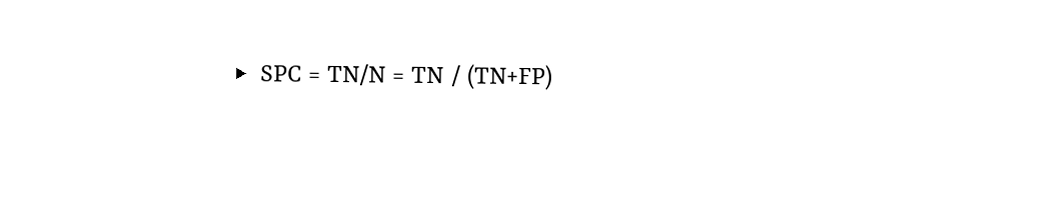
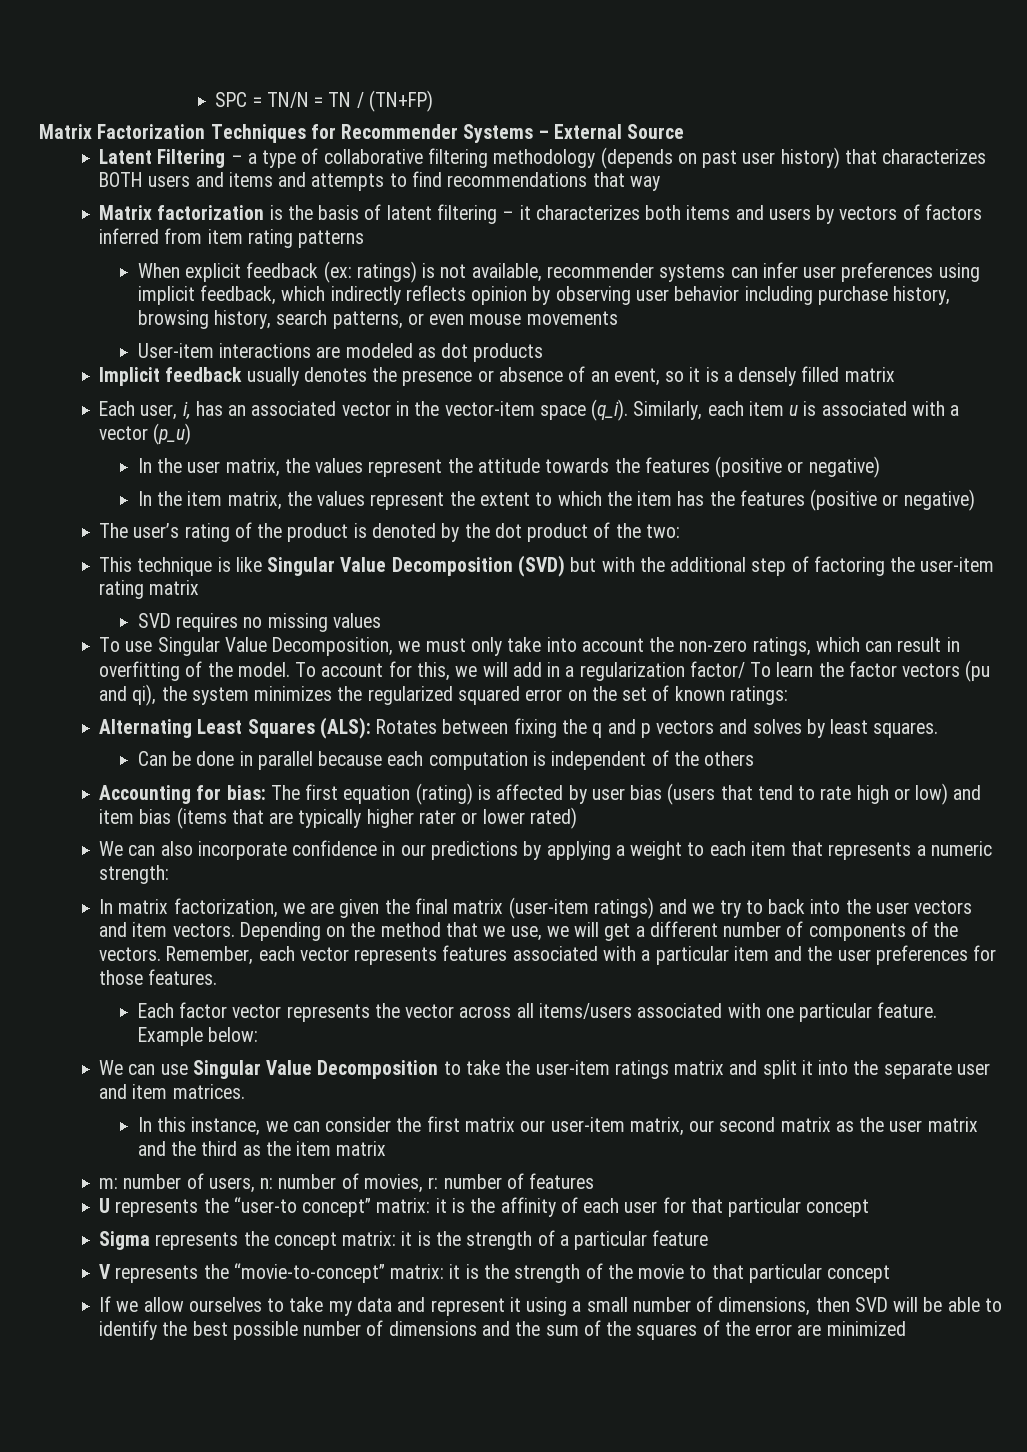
(553, 77) none -> [39,124,685,143] [99,147,987,169] [99,171,660,191] [99,204,982,224] [99,228,365,248] [137,261,980,283] [137,285,951,305] [137,310,618,329] [137,343,544,362] [99,366,895,386] [99,399,960,421] [99,423,192,445] [137,456,880,478] [137,489,975,511] [99,522,680,542] [99,555,995,577] [99,580,200,599] [137,613,381,632] [99,637,960,656] [99,660,991,682] [99,684,788,706] [99,717,939,739] [137,750,755,770] [99,783,982,805] [99,807,577,829] [99,840,992,860] [99,865,170,884] [99,897,973,919] [99,921,959,941] [99,945,997,965] [99,969,218,985] [137,1002,938,1022] [137,1027,259,1046] [99,1060,990,1079] [99,1084,245,1099] [137,1116,978,1136] [137,1141,387,1156] [99,1173,595,1193] [99,1197,870,1217] [99,1230,709,1250] [99,1263,891,1283] [99,1296,1002,1316] [99,1320,906,1340] // Matrix Factorization Techniques for Recommender Systems – External Source // Latent Filtering – a type of collaborative filtering methodology (depends on past user history) that characterizes BOTH users and items and attempts to find recommendations that way // Matrix factorization is the basis of latent filtering – it characterizes both items and users by vectors of factors inferred from item rating patterns // When explicit feedback (ex: ratings) is not available, recommender systems can infer user preferences using implicit feedback, which indirectly reflects opinion by observing user behavior including purchase history, browsing history, search patterns, or even mouse movements // User-item interactions are modeled as dot products // Implicit feedback usually denotes the presence or absence of an event, so it is a densely filled matrix // Each user, i, has an associated vector in the vector-item space (q_i). Similarly, each item u is associated with a vector (p_u) // In the user matrix, the values represent the attitude towards the features (positive or negative) // In the item matrix, the values represent the extent to which the item has the features (positive or negative) // The user’s rating of the product is denoted by the dot product of the two: // This technique is like Singular Value Decomposition (SVD) but with the additional step of factoring the user-item rating matrix // SVD requires no missing values // To use Singular Value Decomposition, we must only take into account the non-zero ratings, which can result in overfitting of the model. To account for this, we will add in a regularization factor/ To learn the factor vectors (pu and qi), the system minimizes the regularized squared error on the set of known ratings: // Alternating Least Squares (ALS): Rotates between fixing the q and p vectors and solves by least squares. // Can be done in parallel because each computation is independent of the others // Accounting for bias: The first equation (rating) is affected by user bias (users that tend to rate high or low) and item bias (items that are typically higher rater or lower rated) // We can also incorporate confidence in our predictions by applying a weight to each item that represents a numeric strength: // In matrix factorization, we are given the final matrix (user-item ratings) and we try to back into the user vectors and item vectors. Depending on the method that we use, we will get a different number of components of the vectors. Remember, each vector represents features associated with a particular item and the user preferences for those features. // Each factor vector represents the vector across all items/users associated with one particular feature. Example below: // We can use Singular Value Decomposition to take the user-item ratings matrix and split it into the separate user and item matrices. // In this instance, we can consider the first matrix our user-item matrix, our second matrix as the user matrix and the third as the item matrix // m: number of users, n: number of movies, r: number of features // U represents the “user-to concept” matrix: it is the affinity of each user for that particular concept // Sigma represents the concept matrix: it is the strength of a particular feature // V represents the “movie-to-concept” matrix: it is the strength of the movie to that particular concept // If we allow ourselves to take my data and represent it using a small number of dimensions, then SVD will be able to identify the best possible number of dimensions and the sum of the squares of the error are minimized

